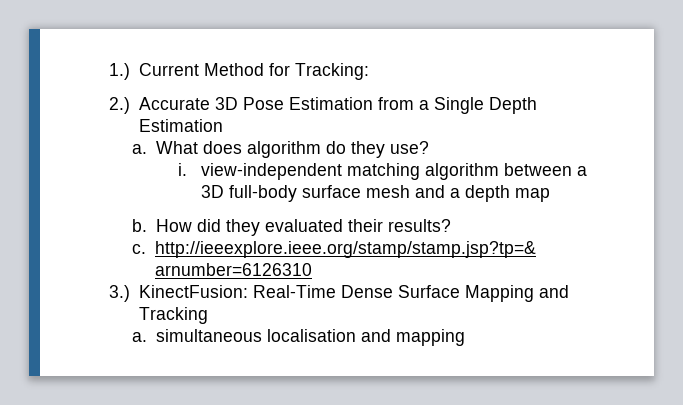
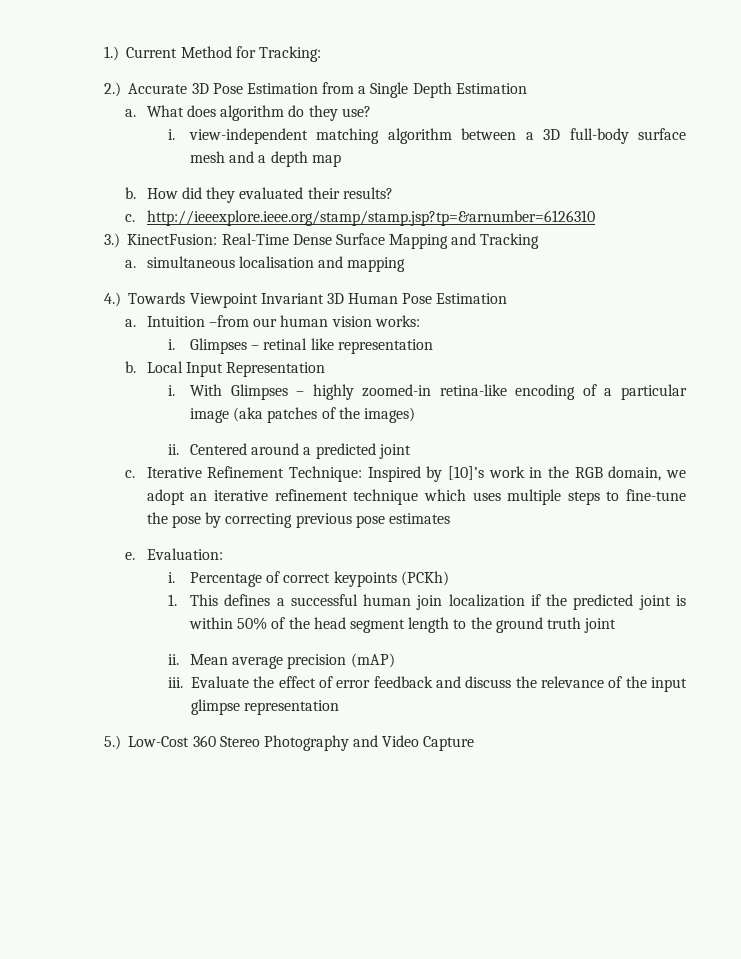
(465, 337) none -> [103,292,508,308] [125,315,420,327] [168,338,433,354] [125,361,326,377] [168,384,687,400] [190,407,415,423] [168,443,411,459] [125,466,687,482] [146,489,686,505] [146,512,450,528] [125,548,223,560] [168,571,449,587] [168,594,687,610] [189,617,617,633] [168,653,395,669] [168,676,687,692] [191,699,340,715] [103,735,475,751] // 4.) Towards Viewpoint Invariant 3D Human Pose Estimation // a. Intuition –from our human vision works: // i. Glimpses – retinal like representation // b. Local Input Representation // i. With Glimpses – highly zoomed-in retina-like encoding of a particular image (aka patches of the images) // ii. Centered around a predicted joint // c. Iterative Refinement Technique: Inspired by [10]’s work in the RGB domain, we adopt an iterative refinement technique which uses multiple steps to fine-tune the pose by correcting previous pose estimates // e. Evaluation: // i. Percentage of correct keypoints (PCKh) // 1. This defines a successful human join localization if the predicted joint is within 50% of the head segment length to the ground truth joint // ii. Mean average precision (mAP) // iii. Evaluate the effect of error feedback and discuss the relevance of the input glimpse representation // 5.) Low-Cost 360 Stereo Photography and Video Capture

